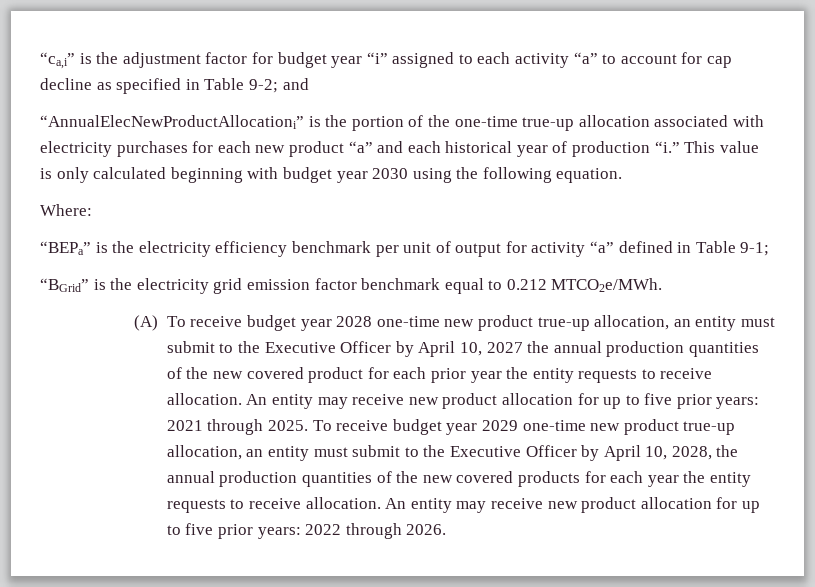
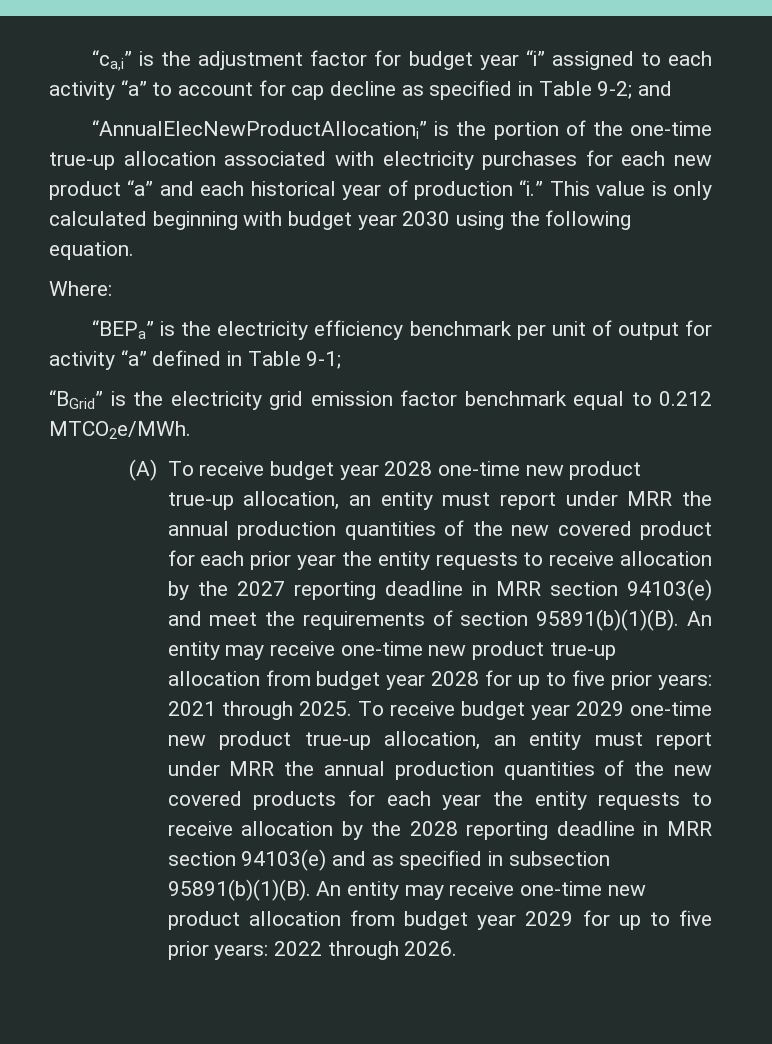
[166,341,523,357] submit to the Executive Officer by April 10, 2027 -> [499,491,673,510] report under MRR
[166,393,573,409] allocation. An entity may receive new product allocation -> [619,551,712,566] [167,579,712,601] [167,609,712,631] [167,641,616,660] [167,670,480,690] allocation by the 2027 reporting deadline in MRR section 94103(e) and meet the requirements of section 95891(b)(1)(B). An entity may receive one-time new product true-up allocation from budget year 2028
[352,445,712,461] submit to the Executive Officer by April 10, 2028, -> [656,732,712,750] [167,761,275,776] report under MRR
[305,497,712,513] allocation. An entity may receive new product allocation -> [241,821,712,840] [167,849,610,871] [167,879,646,901] [167,910,574,930] allocation by the 2028 reporting deadline in MRR section 94103(e) and as specified in subsection 95891(b)(1)(B). An entity may receive one-time new product allocation from budget year 2029

